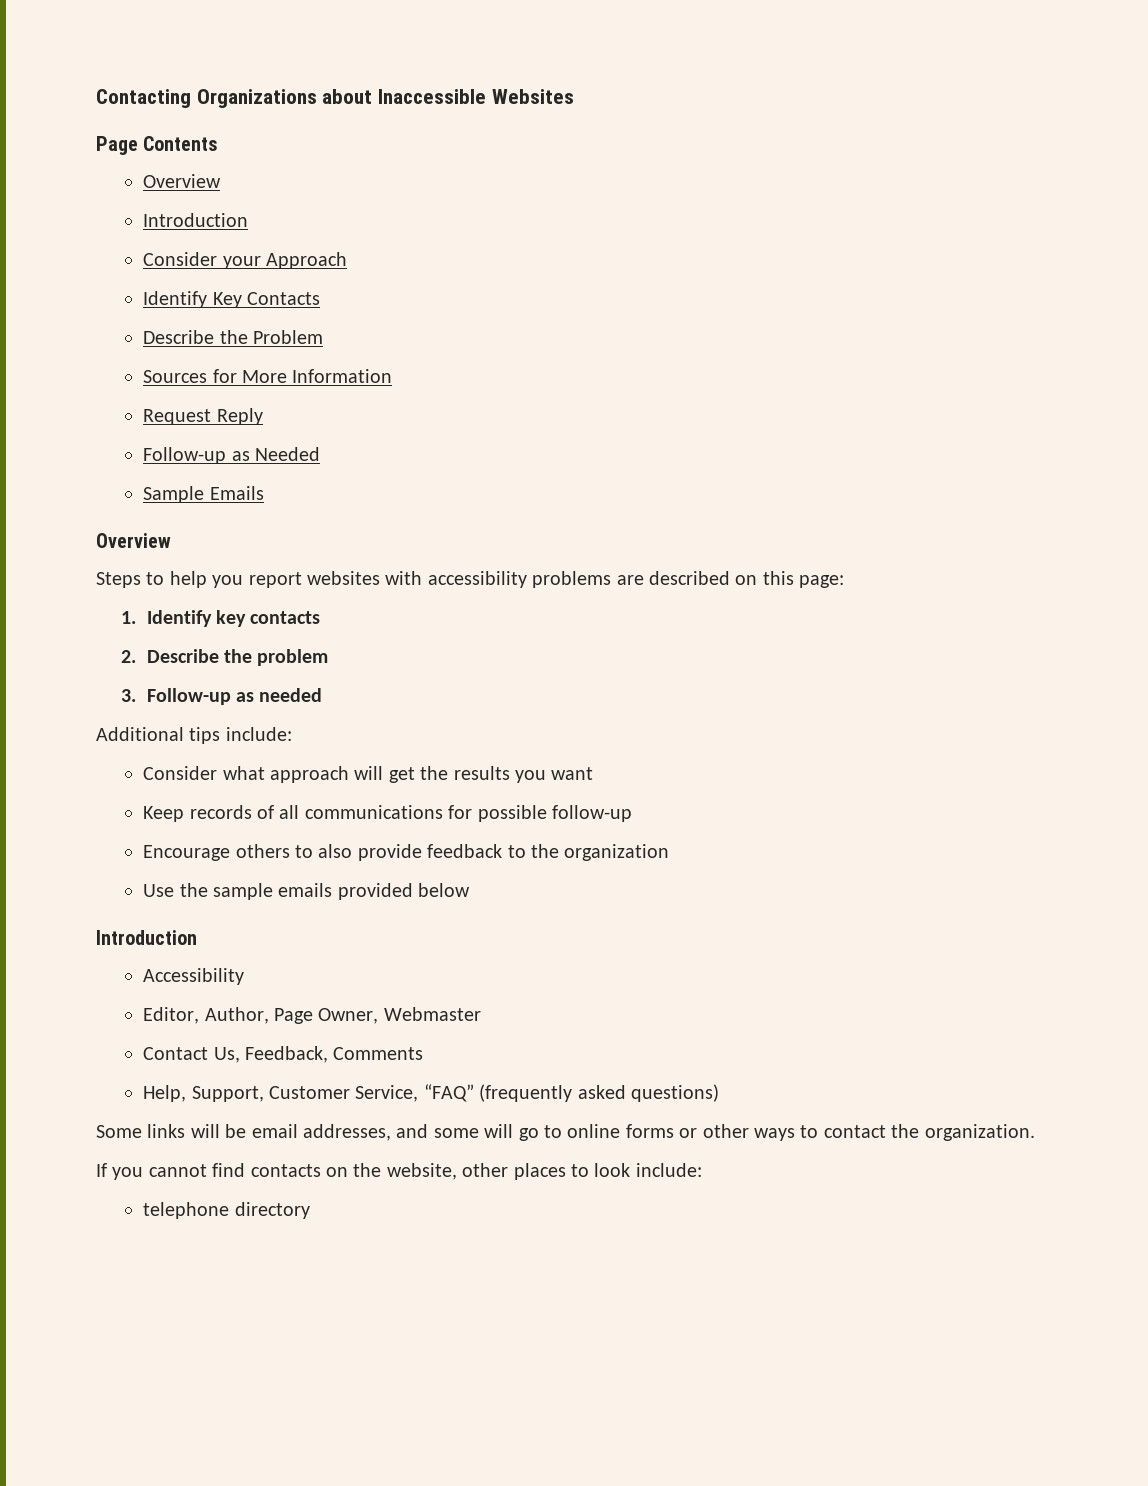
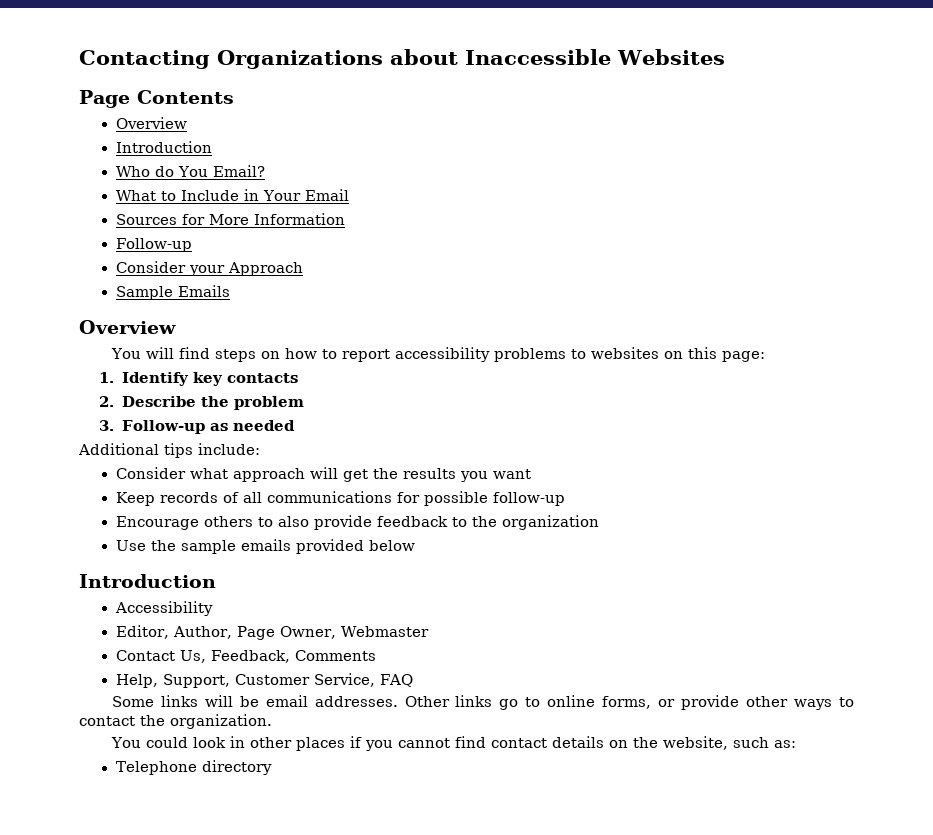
[143,252,348,269] [143,291,321,308] [143,330,324,344] [143,369,393,383] [143,408,263,425] [143,447,321,464] [143,486,264,503] [96,533,171,548] [96,571,730,588] Consider your Approach // Identify Key Contacts // Describe the Problem // Sources for More Information // Request Reply // Follow-up as Needed // Sample Emails // Overview // Steps to help you report websites with accessibility problems are described -> [115,165,265,177] [115,189,349,201] [115,213,345,225] [115,238,192,252] [115,261,303,276] [115,285,230,300] [79,320,176,334] [110,347,659,362] Who do You Email? // What to Include in Your Email // Sources for More Information // Follow-up // Consider your Approach // Sample Emails // Overview // You will find steps on how to report accessibility problems to websites
[423,1084,720,1102] “FAQ” (frequently asked questions) -> [379,674,413,687] FAQ
[303,1124,698,1141] addresses, and some will go to online forms or -> [314,695,740,710] addresses. Other links go to online forms, or provide
[96,1163,107,1177] If -> [110,736,362,751] You could look in other places if
[250,1164,321,1177] contacts -> [490,736,604,748] contact details
[462,1163,702,1180] [143,1202,230,1219] other places to look include: // telephone -> [732,737,796,748] [115,761,197,775] such as: // Telephone

